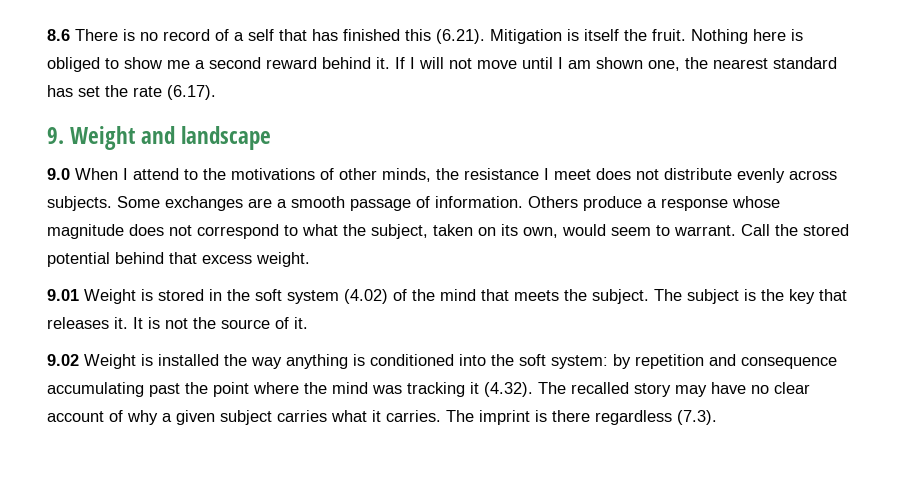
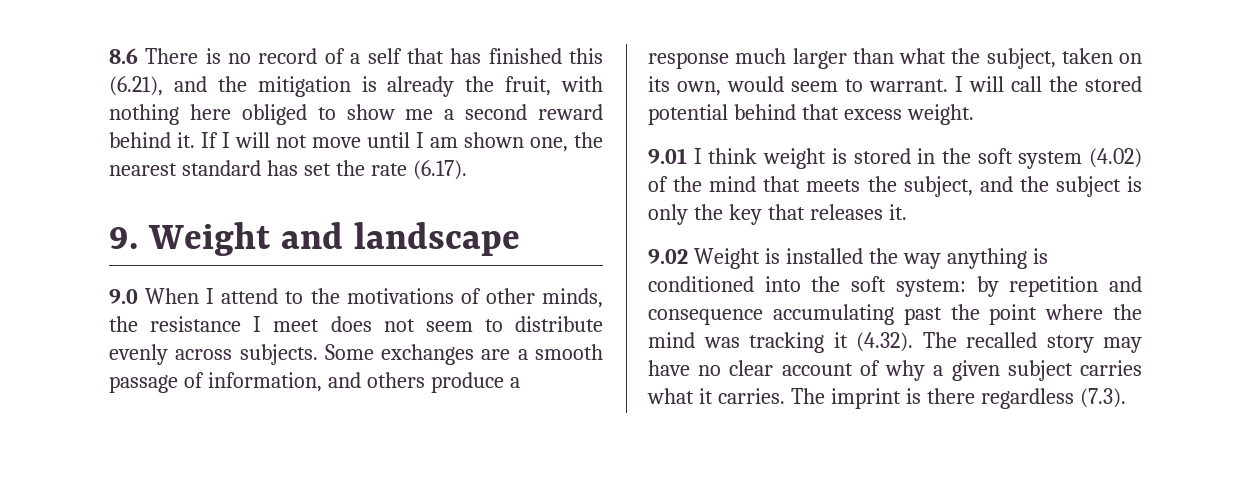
[436,29,803,44] (6.21). Mitigation is itself the fruit. Nothing here is -> [109,76,603,97] [109,104,231,125] (6.21), and the mitigation is already the fruit, with nothing here
(659, 174) none -> [425,319,503,332] seem to
[435,196,780,211] [47,224,298,239] information. Others produce a response whose magnitude does not correspond to -> [207,372,520,393] [648,48,894,69] information, and others produce a response much larger than
[741,224,770,236] Call -> [955,76,1042,92] I will call
[84,289,136,304] Weight -> [693,148,827,169] I think weight
[592,289,682,304] subject. The -> [903,176,1049,197] subject, and the
(756, 295) none -> [648,204,688,225] only
[133,317,308,329] It is not the source of it. -> (907, 212) none

